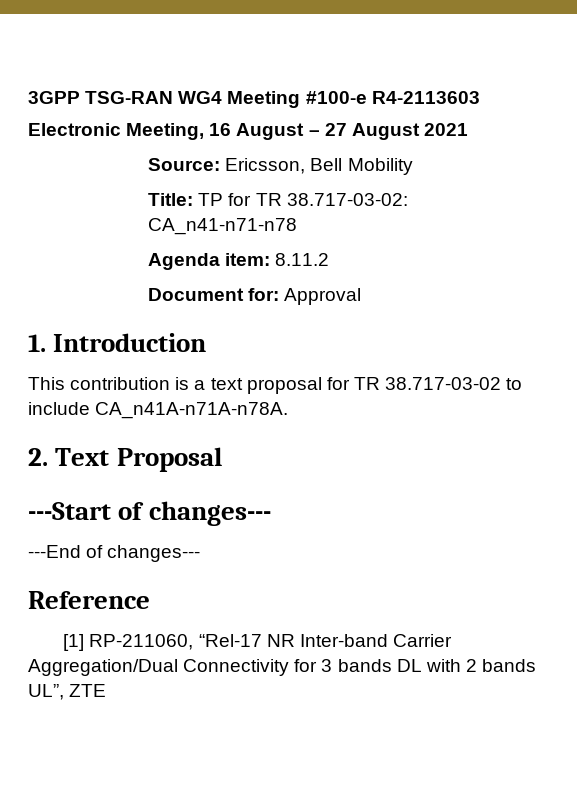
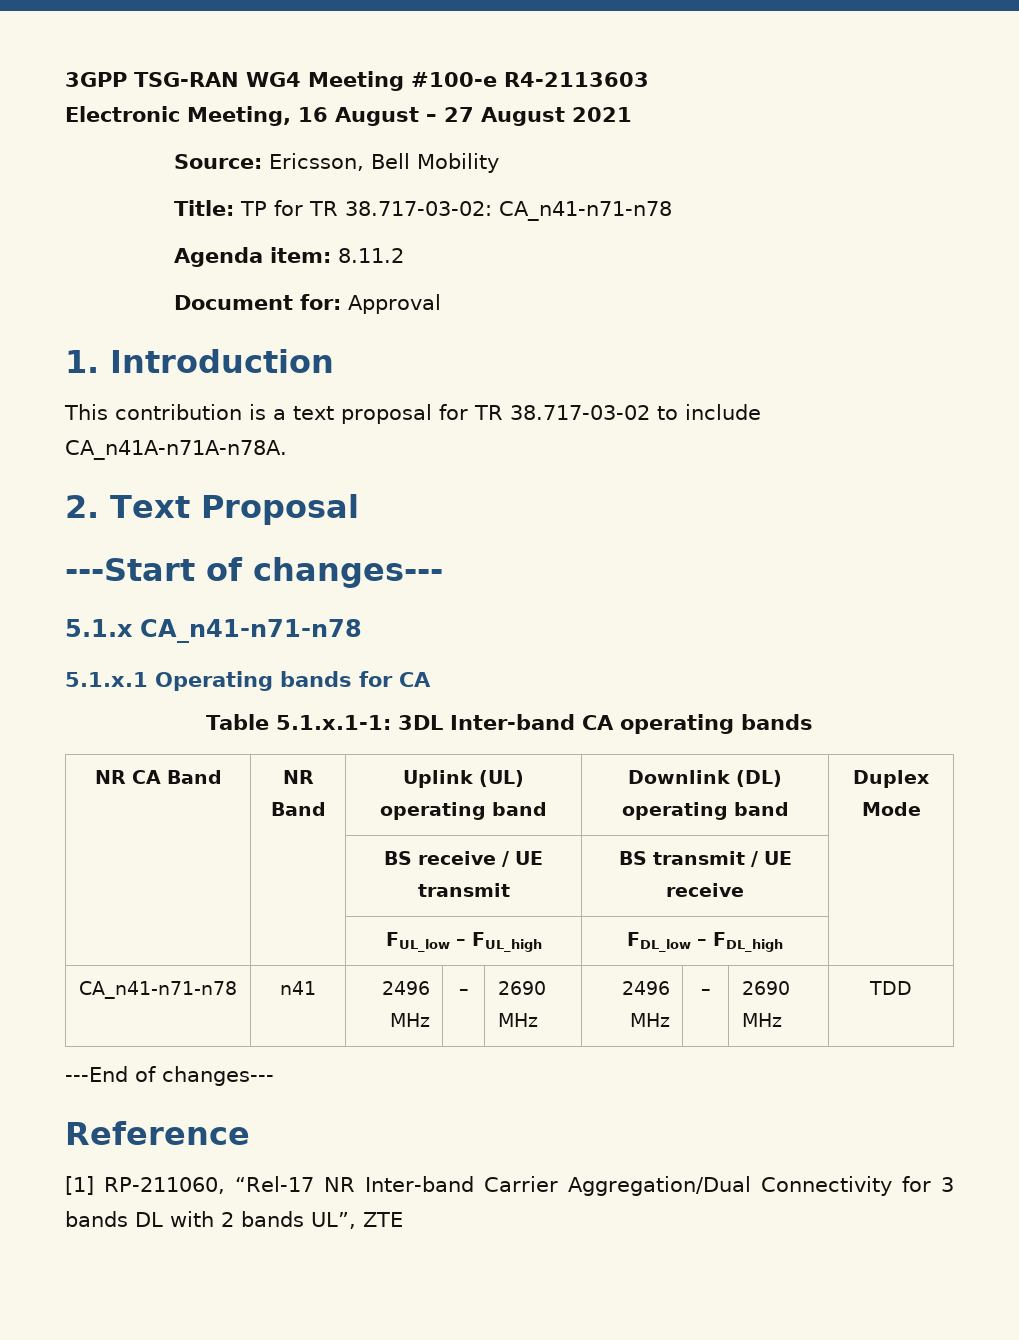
(271, 513) none -> [65,619,362,643] [65,671,431,691] [205,714,814,734] [94,770,222,784] [282,770,314,784] [270,802,326,816] [403,770,524,788] [380,802,547,820] [628,770,782,787] [621,802,789,820] [853,770,929,788] [861,802,921,816] [384,851,543,867] [417,883,510,897] [618,851,792,867] [666,883,744,897] [385,932,542,952] [627,932,783,952] [79,981,237,999] [280,981,316,995] [381,981,430,995] [389,1013,430,1027] [458,989,469,995] [497,981,546,995] [497,1013,538,1027] [621,981,670,995] [629,1013,670,1027] [700,989,711,995] [741,981,790,995] [741,1013,782,1027] [869,981,912,995] // 5.1.x CA_n41-n71-n78 // 5.1.x.1 Operating bands for CA // Table 5.1.x.1-1: 3DL Inter-band CA operating bands // NR CA Band | NR Band | Uplink (UL) operating band | Downlink (DL) operating band | Duplex Mode // | | BS receive / UE transmit | BS transmit / UE receive | // | | FUL_low – FUL_high | FDL_low – FDL_high | // CA_n41-n71-n78 | n41 | 2496 MHz | – | 2690 MHz | 2496 MHz | – | 2690 MHz | TDD

